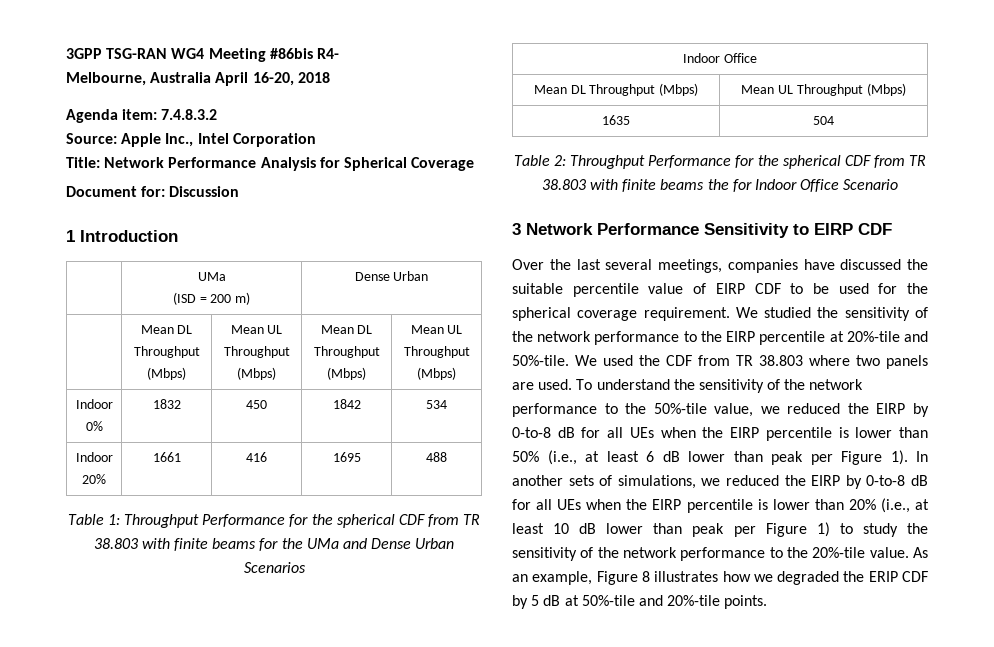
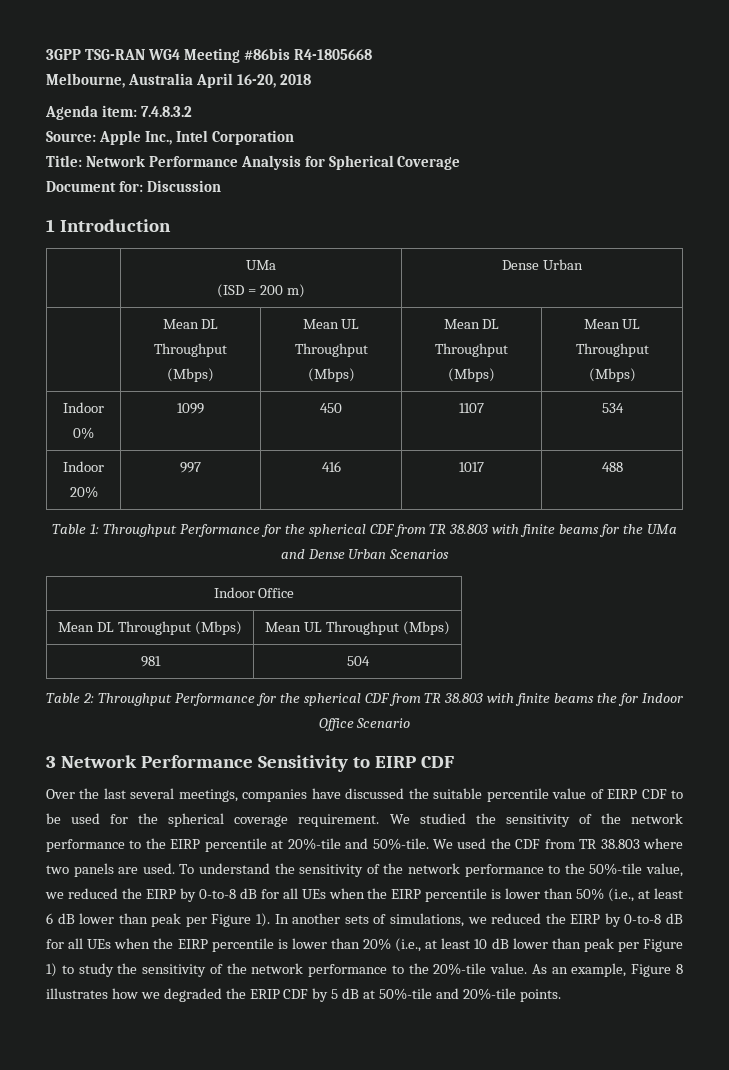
[316,48,339,59] R4- -> [293,49,372,60] R4-1805668
[152,399,181,409] 1832 -> [177,403,204,414] 1099
[332,399,361,409] 1842 -> [459,403,484,413] 1107
[152,452,181,462] 1661 -> [180,462,201,473] 997
[332,452,361,462] 1695 -> [459,462,484,472] 1017
[602,115,630,125] 1635 -> [140,656,161,667] 981

